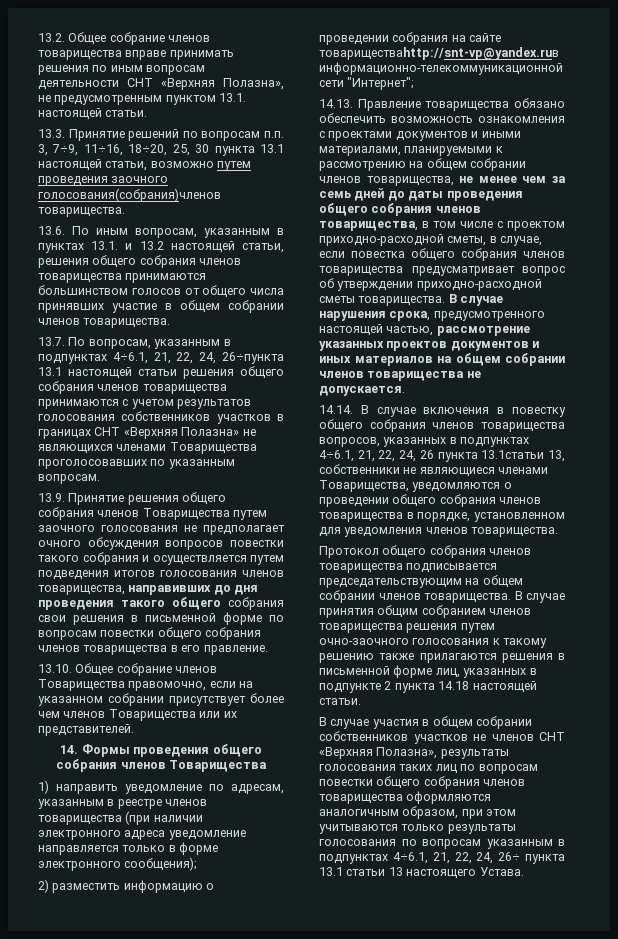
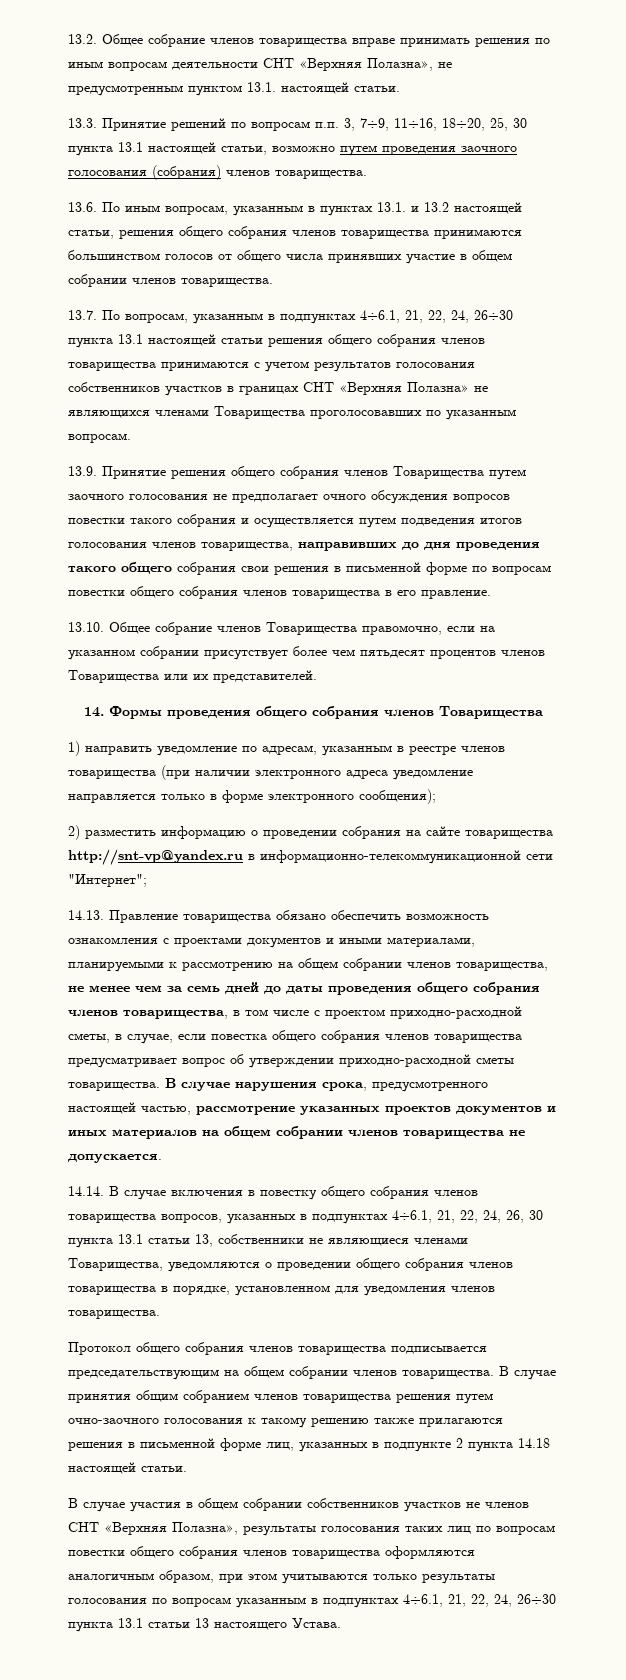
[38,188,221,202] голосования(собрания)членов -> [68,165,270,180] голосования (собрания) членов
[222,352,284,364] 26÷пункта -> [474,310,513,320] [68,338,113,348] 26÷30 пункта
(60, 714) none -> [360,650,496,659] пятьдесят процентов
[319,47,559,60] товариществаhttp://snt-vp@yandex.ruв -> [465,830,553,839] [68,849,255,865] товарищества http://snt-vp@yandex.ru в
[419,450,545,462] 26 пункта 13.1статьи -> [506,1210,543,1223] [68,1234,190,1248] 26, 30 пункта 13.1 статьи
[498,852,521,861] 26÷ -> [517,1594,556,1604] 26÷30

